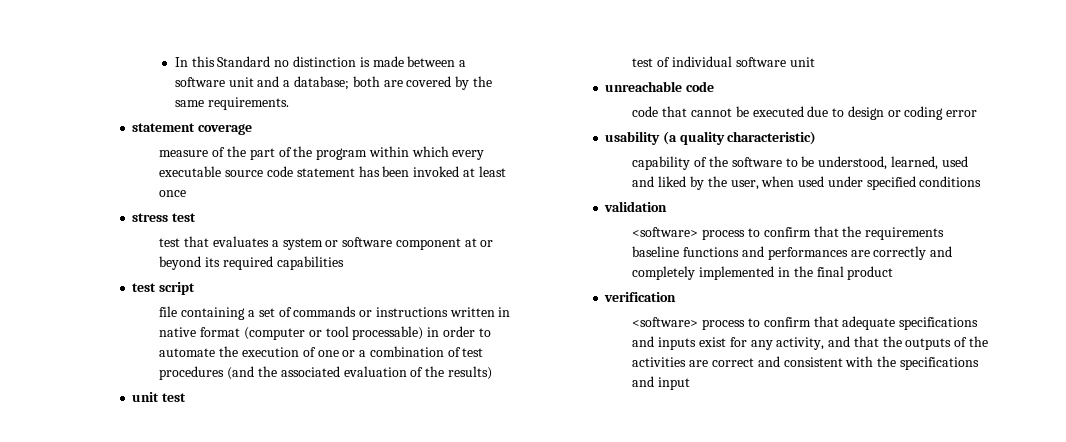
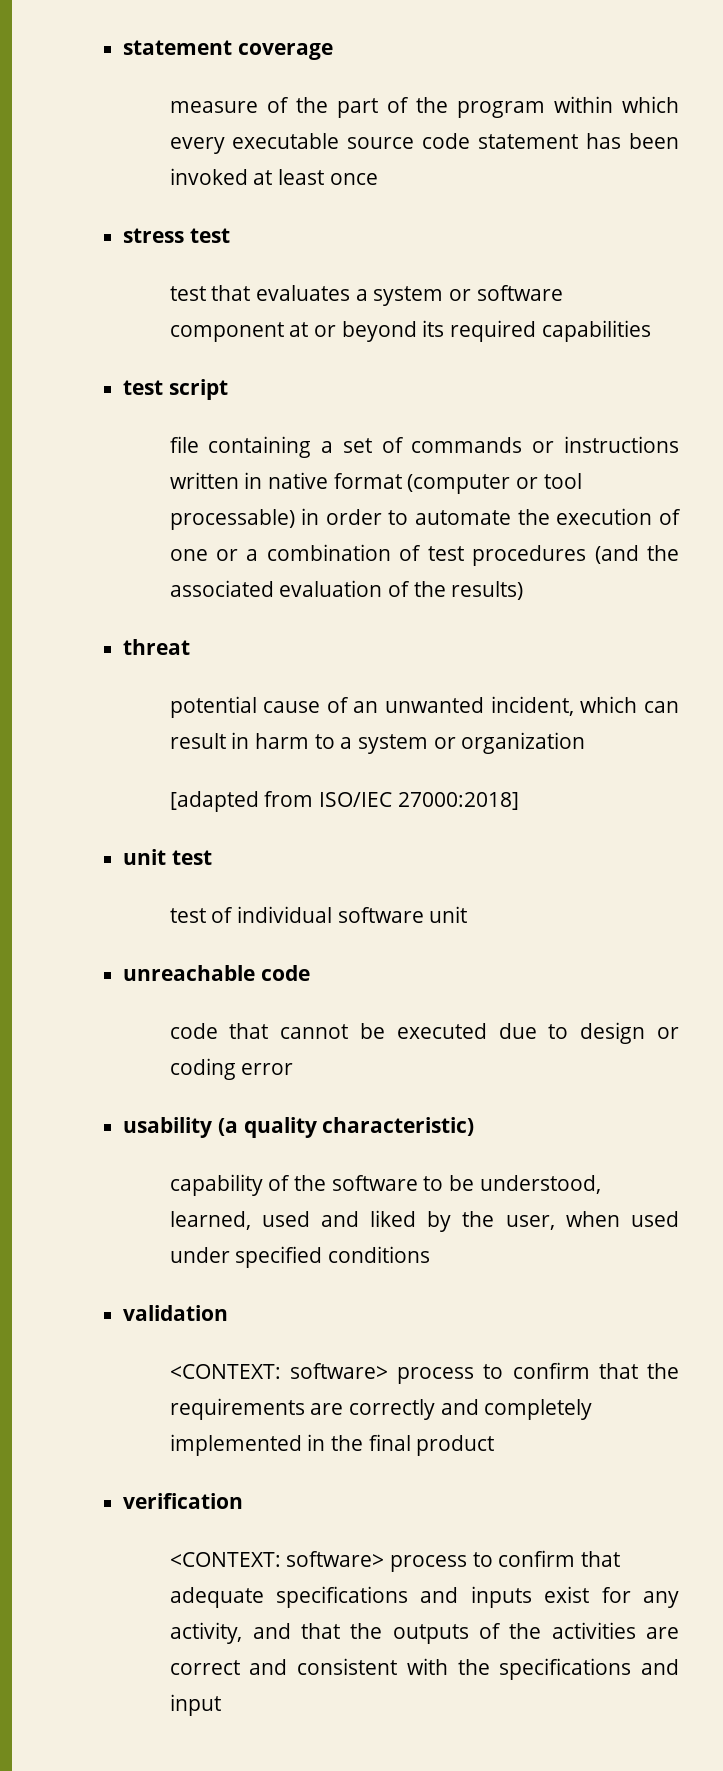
[174,56,467,67] [174,76,492,90] [174,97,289,110] In this Standard no distinction is made between a software unit and a database; both are covered by the same requirements. // -> (123, 47) none
(492, 373) none -> [123,639,191,655] [169,696,679,718] [169,732,586,754] [169,791,519,812] // threat // potential cause of an unwanted incident, which can result in harm to a system or organization // [adapted from ISO/IEC 27000:2018]
[632,227,699,237] <software> -> [169,1363,388,1379] <CONTEXT: software>
[632,246,848,260] baseline functions and performances -> (305, 1409) none
[632,317,699,327] <software> -> [169,1551,385,1567] <CONTEXT: software>

